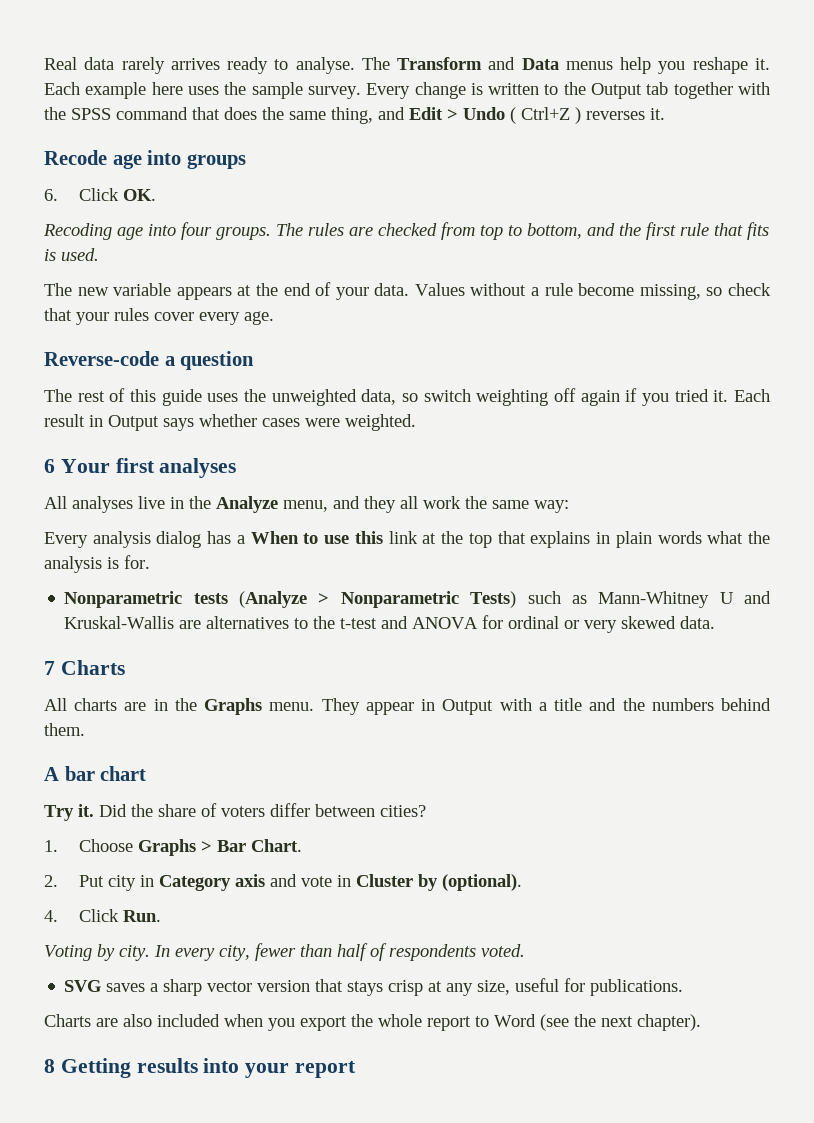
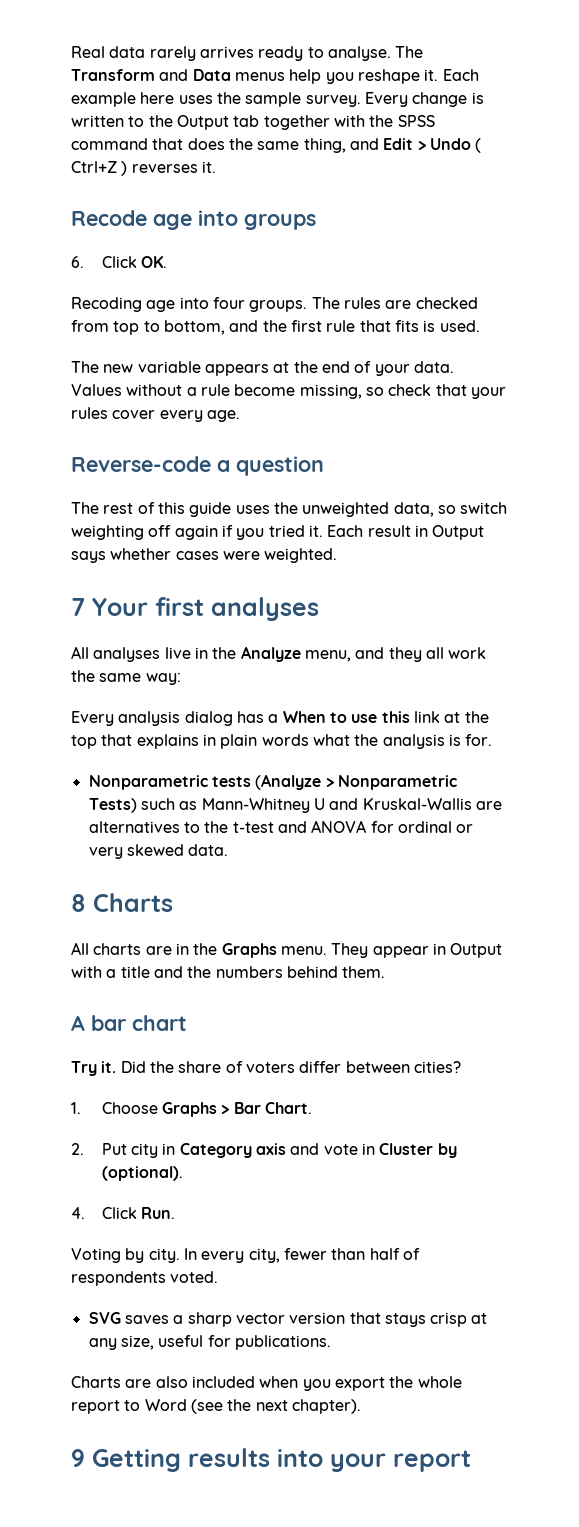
[44,459,55,473] 6 -> [71,598,85,616] 7
[44,661,55,675] 7 -> [71,894,86,912] 8
[44,1059,55,1073] 8 -> [71,1449,85,1467] 9

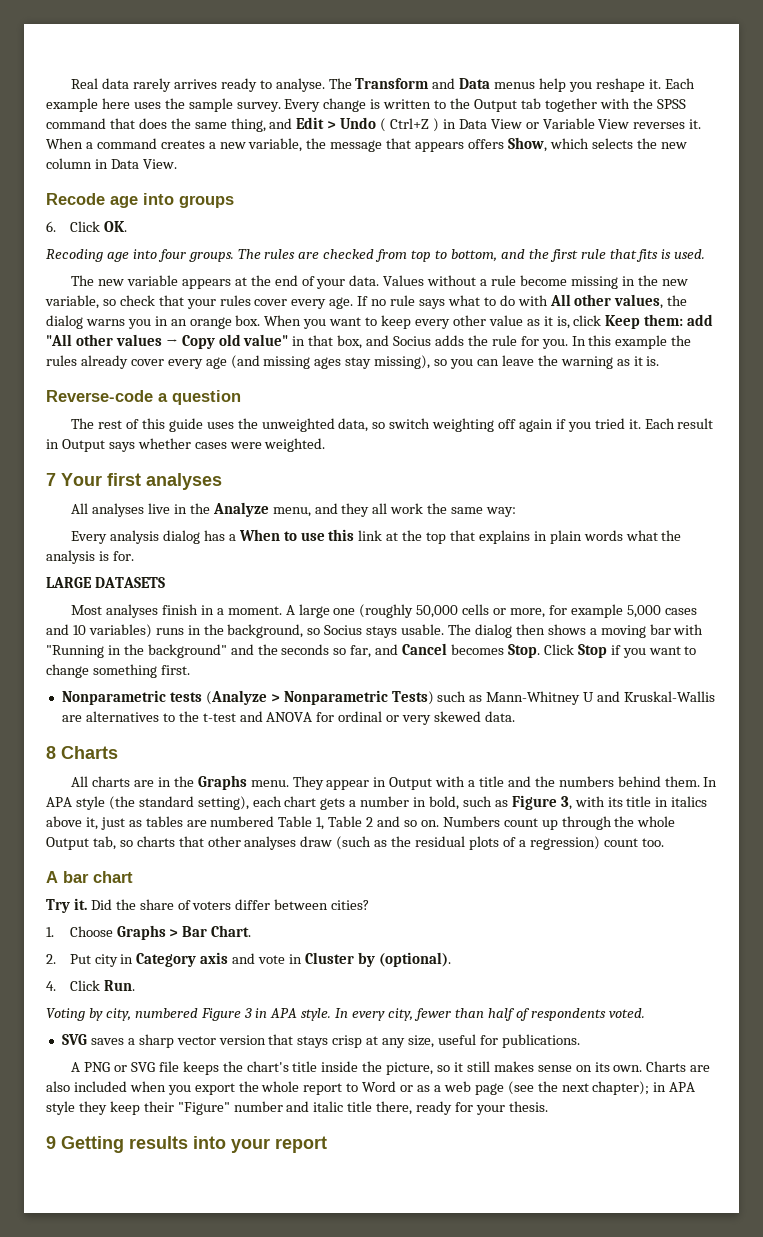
[131,161,216,173] reverses it. -> [442,118,702,129] [46,137,687,152] [46,158,177,169] in Data View or Variable View reverses it. When a command creates a new variable, the message that appears offers Show, which selects the new column in Data View.
[299,384,362,399] missing, -> [570,275,688,289] [45,295,99,309] missing in the new variable,
(240, 416) none -> [357,294,688,309] [46,314,714,329] [46,334,692,349] [46,355,660,369] If no rule says what to do with All other values, the dialog warns you in an orange box. When you want to keep every other value as it is, click Keep them: add "All other values → Copy old value" in that box, and Socius adds the rule for you. In this example the rules already cover every age (and missing ages stay missing), so you can leave the warning as it is.
(493, 740) none -> [46,577,165,588] [71,604,697,618] [46,624,704,638] [46,643,697,658] [46,664,190,678] // LARGE DATASETS // Most analyses finish in a moment. A large one (roughly 50,000 cells or more, for example 5,000 cases and 10 variables) runs in the background, so Socius stays usable. The dialog then shows a moving bar with "Running in the background" and the seconds so far, and Cancel becomes Stop. Click Stop if you want to change something first.
(386, 972) none -> [703,777,718,787] [46,795,708,810] [46,816,676,830] [46,836,664,850] In APA style (the standard setting), each chart gets a number in bold, such as Figure 3, with its title in italics above it, just as tables are numbered Table 1, Table 2 and so on. Numbers count up through the whole Output tab, so charts that other analyses draw (such as the residual plots of a regression) count too.
[148,1248,180,1263] city. -> [105,1008,332,1021] city, numbered Figure 3 in APA style.
(331, 1342) none -> [71,1061,643,1075] A PNG or SVG file keeps the chart's title inside the picture, so it still makes sense on its own.
[190,1399,361,1414] (see the next chapter). -> [400,1081,696,1095] [46,1101,548,1115] or as a web page (see the next chapter); in APA style they keep their "Figure" number and italic title there, ready for your thesis.

